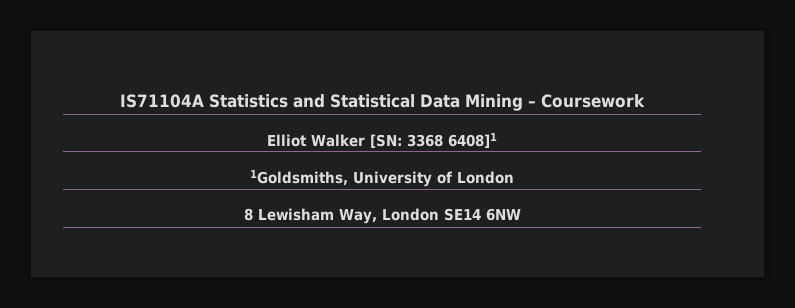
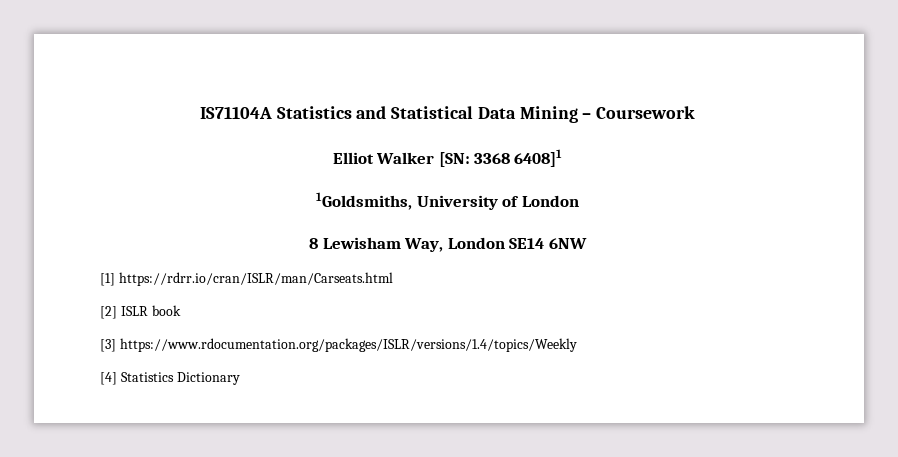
(521, 214) none -> [100,272,393,286] [100,305,181,319] [100,338,577,352] [100,372,240,385] // [1] https://rdrr.io/cran/ISLR/man/Carseats.html // [2] ISLR book // [3] https://www.rdocumentation.org/packages/ISLR/versions/1.4/topics/Weekly // [4] Statistics Dictionary

